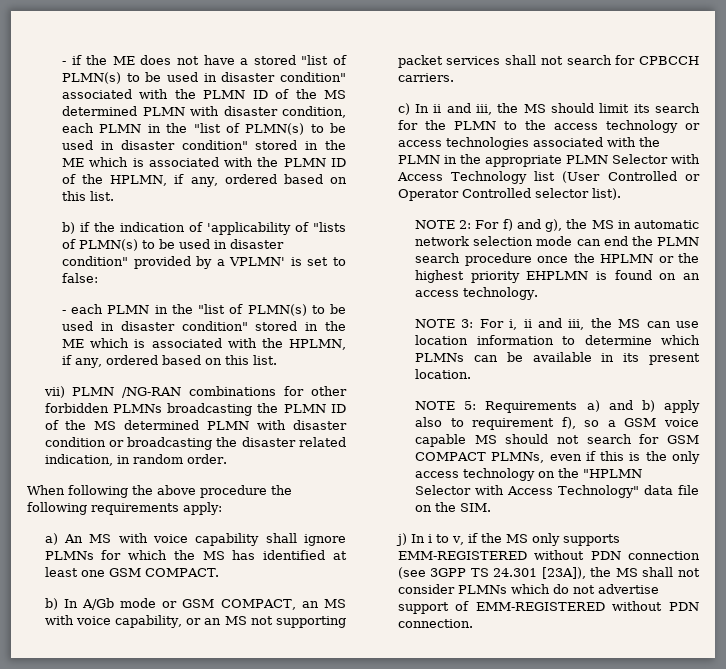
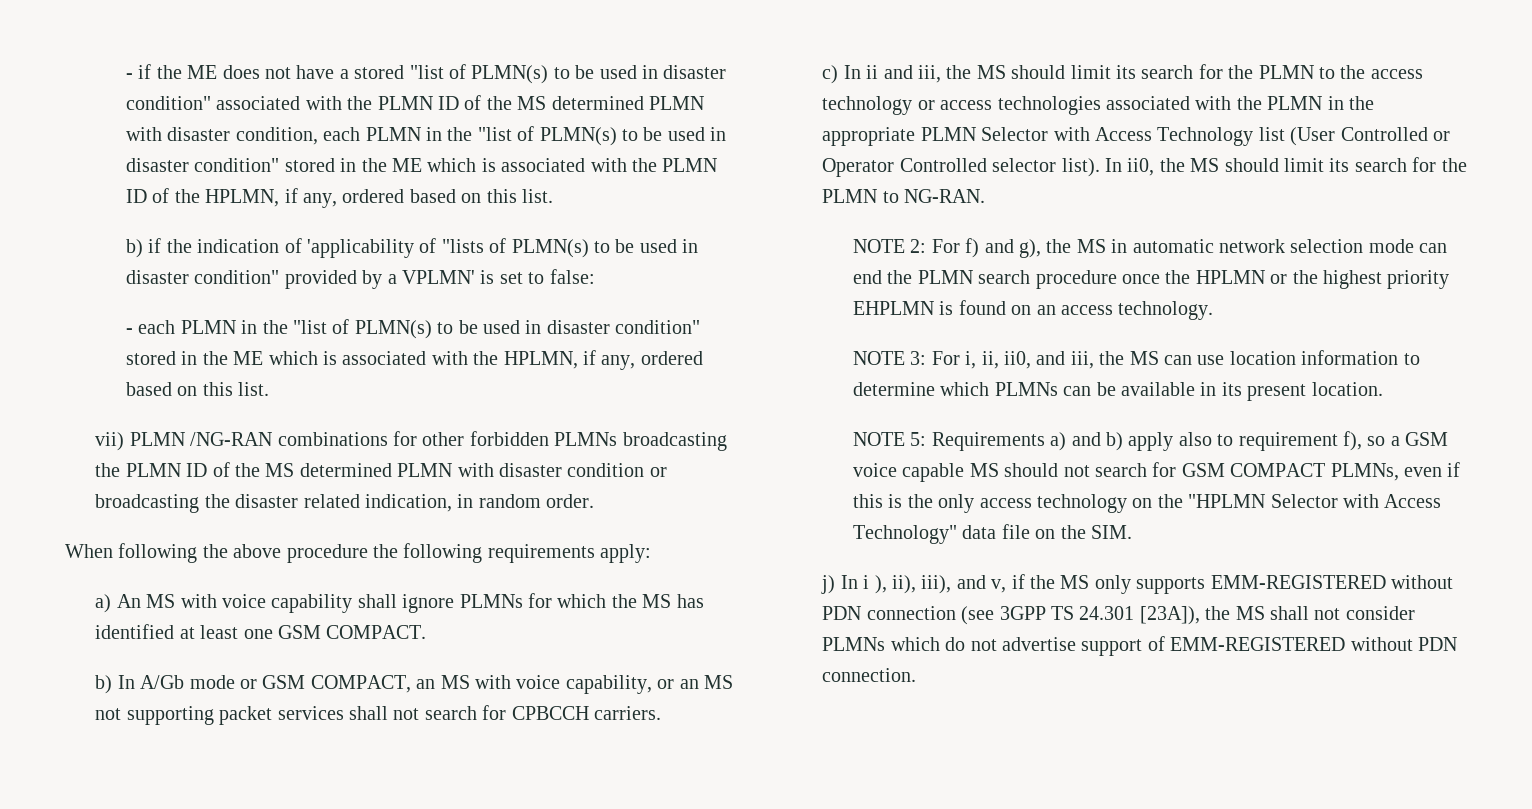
(621, 194) none -> [1105,157,1467,176] [822,189,986,203] In ii0, the MS should limit its search for the PLMN to NG-RAN.
[523,319,532,328] ii -> [981,351,1031,369] ii, ii0,
[435,534,449,543] to -> [874,575,986,594] ), ii), iii), and

